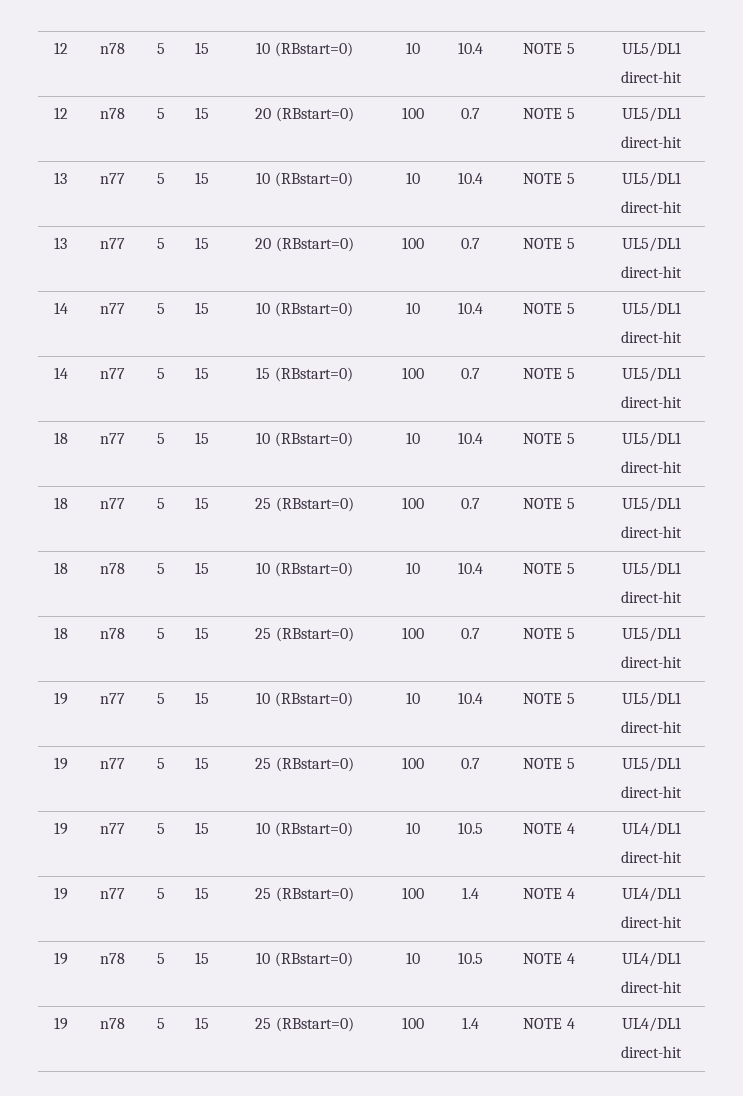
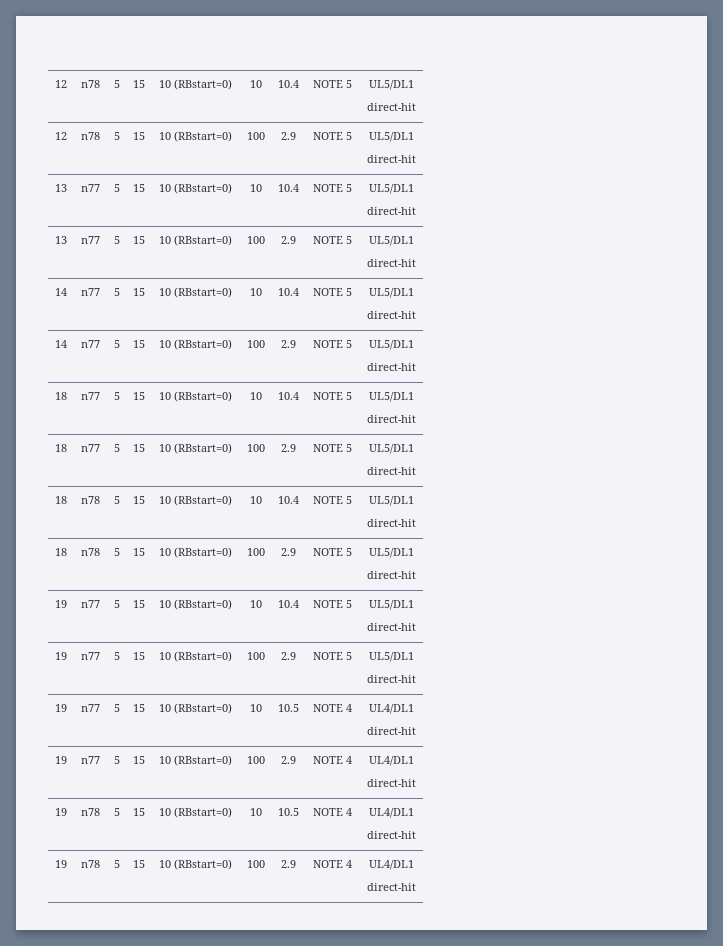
[255,107,354,122] [401,107,424,119] [461,108,480,119] 20 (RBstart=0) | 100 | 0.7 -> [159,131,232,142] [246,132,265,140] [281,132,296,140] 10 (RBstart=0) | 100 | 2.9
[255,237,354,252] [401,237,424,249] [461,238,480,249] 20 (RBstart=0) | 100 | 0.7 -> [159,235,232,246] [246,236,265,244] [281,236,296,244] 10 (RBstart=0) | 100 | 2.9
[256,367,353,382] [401,367,424,379] [461,368,480,379] 15 (RBstart=0) | 100 | 0.7 -> [159,339,232,350] [246,340,265,348] [281,340,296,348] 10 (RBstart=0) | 100 | 2.9
[255,497,354,512] [401,497,424,509] [461,498,480,509] 25 (RBstart=0) | 100 | 0.7 -> [159,443,232,454] [246,444,265,452] [281,444,296,452] 10 (RBstart=0) | 100 | 2.9
[255,627,354,642] [401,627,424,639] [461,628,480,639] 25 (RBstart=0) | 100 | 0.7 -> [159,547,232,558] [246,548,265,556] [281,548,296,556] 10 (RBstart=0) | 100 | 2.9
[255,757,354,772] [401,757,424,769] [461,758,480,769] 25 (RBstart=0) | 100 | 0.7 -> [159,651,232,662] [246,652,265,660] [281,652,296,660] 10 (RBstart=0) | 100 | 2.9
[255,887,354,902] [401,887,424,899] [462,887,479,899] 25 (RBstart=0) | 100 | 1.4 -> [159,755,232,766] [246,756,265,764] [281,756,296,764] 10 (RBstart=0) | 100 | 2.9
[255,1017,354,1032] [401,1017,424,1029] [462,1017,479,1029] 25 (RBstart=0) | 100 | 1.4 -> [159,859,232,870] [246,860,265,868] [281,860,296,868] 10 (RBstart=0) | 100 | 2.9

